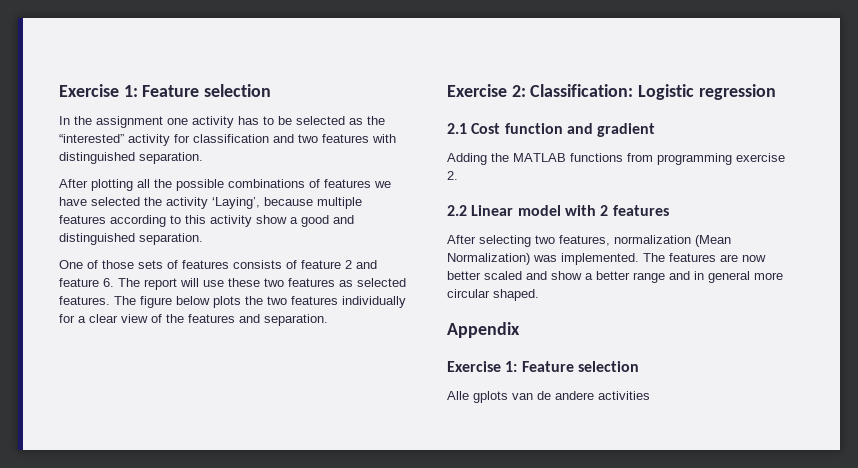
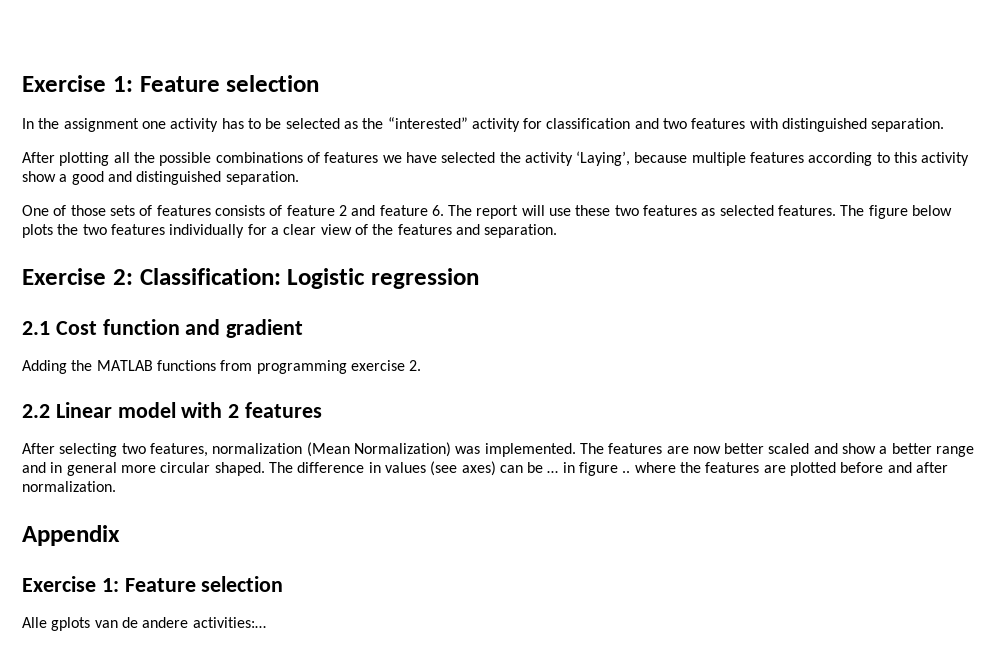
(539, 295) none -> [268,461,949,476] [22,481,116,492] The difference in values (see axes) can be … in figure .. where the features are plotted before and after normalization.
[598,391,650,400] activities -> [192,617,266,628] activities:…

